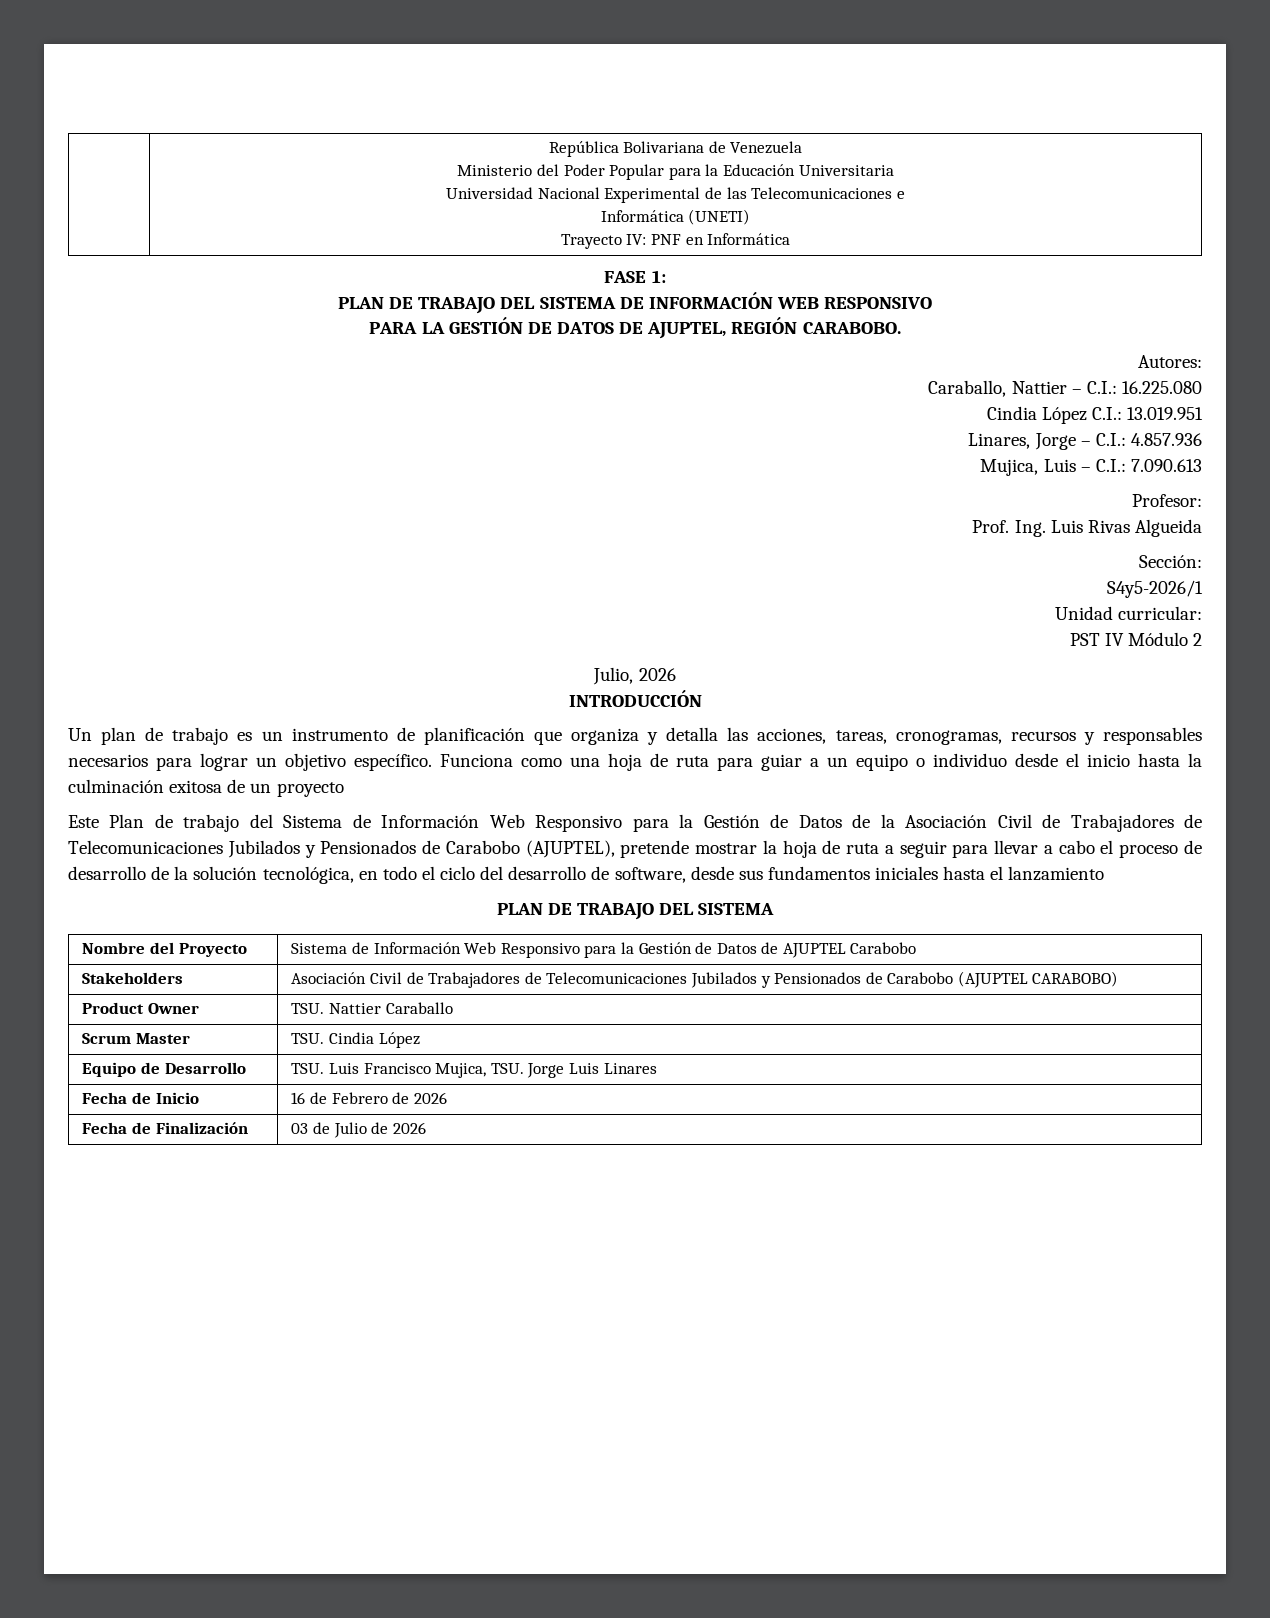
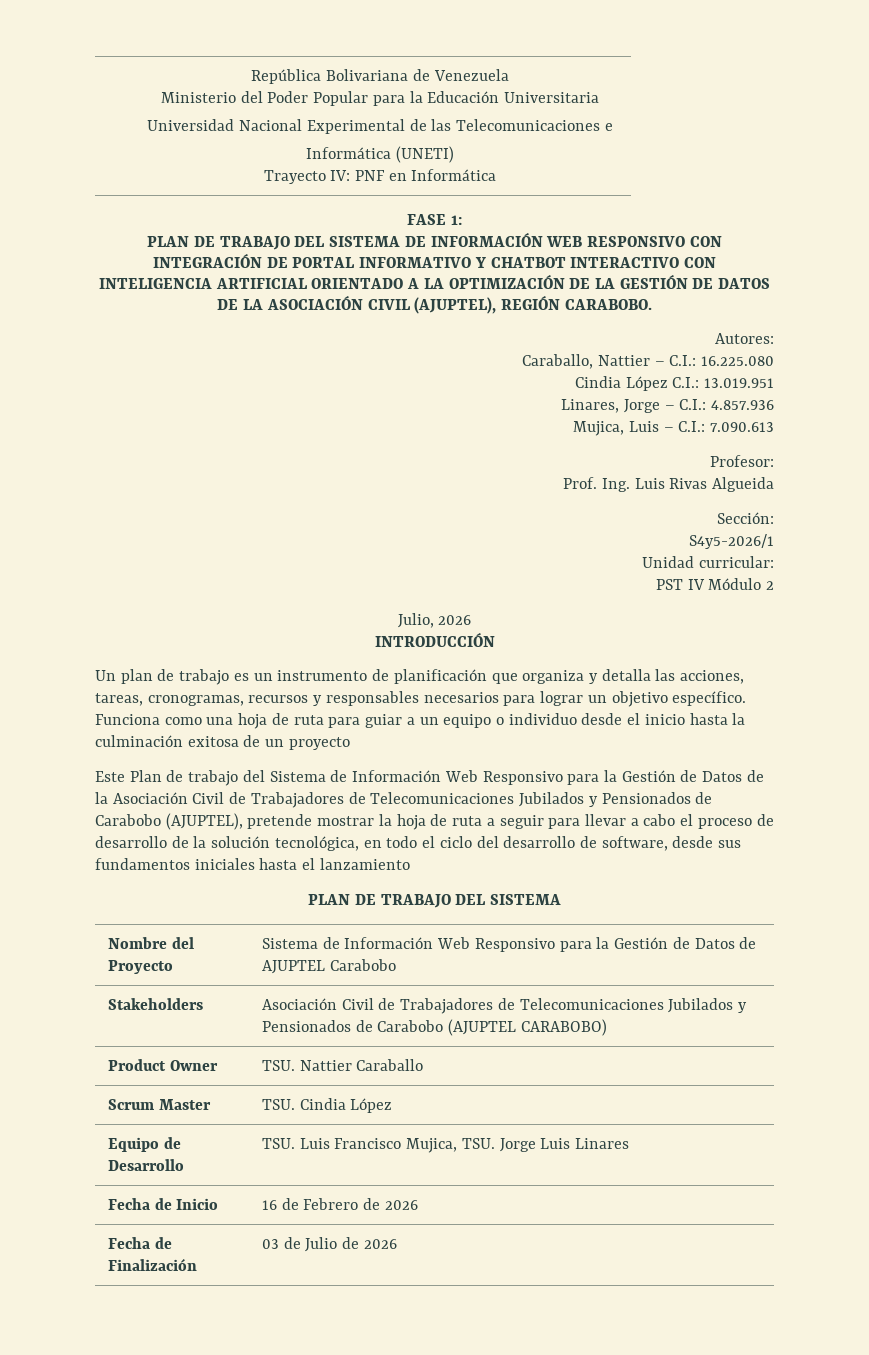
[369,322,418,334] // PARA -> [689,236,722,247] [152,253,717,268] [98,274,591,289] CON INTEGRACIÓN DE PORTAL INFORMATIVO Y CHATBOT INTERACTIVO CON INTELIGENCIA ARTIFICIAL ORIENTADO A LA OPTIMIZACIÓN DE
[647,322,727,339] AJUPTEL, -> [243,295,497,314] LA ASOCIACIÓN CIVIL (AJUPTEL),

